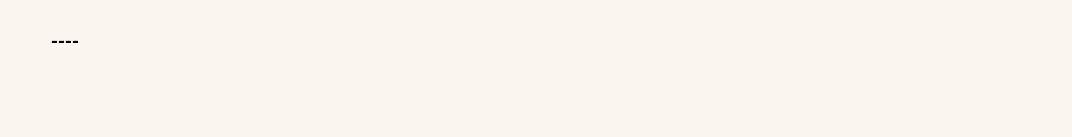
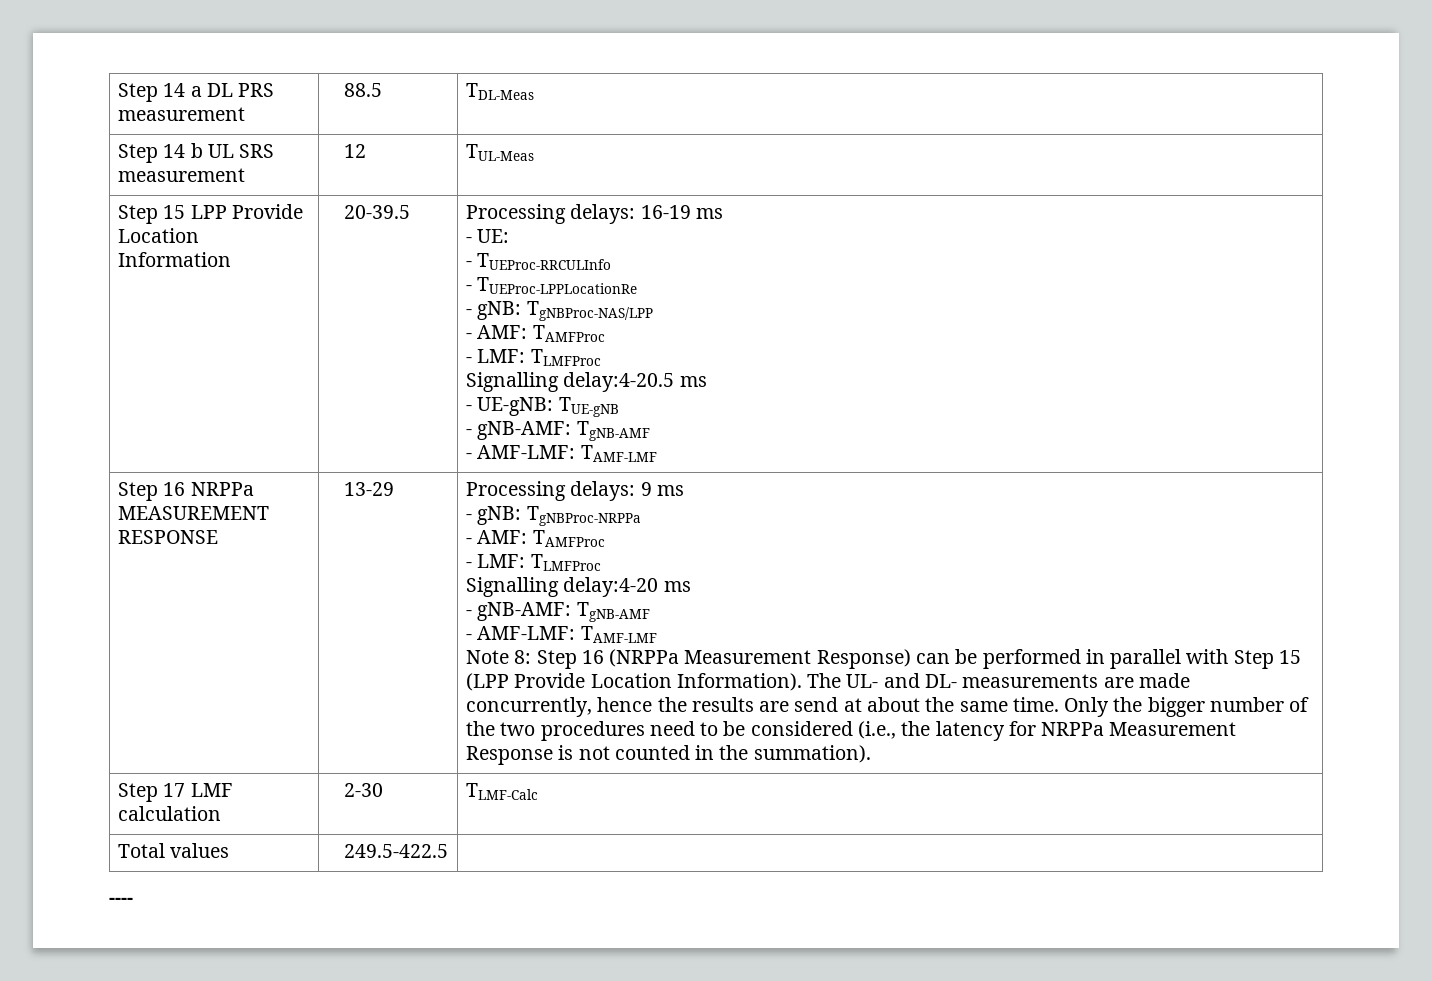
(51, 44) none -> [118,83,275,102] [118,107,246,121] [343,83,382,97] [466,83,535,100] [118,143,275,163] [118,168,246,182] [343,144,366,158] [466,144,535,161] [118,204,303,224] [118,228,200,243] [118,252,232,267] [343,205,410,219] [466,204,723,224] [466,229,510,243] [466,253,612,270] [466,277,638,294] [466,301,653,321] [466,325,605,342] [466,349,601,366] [466,372,707,392] [466,397,619,417] [466,421,650,441] [466,445,657,462] [118,482,254,501] [118,506,270,520] [118,530,219,544] [343,482,394,496] [466,481,684,501] [466,506,641,526] [466,530,605,547] [466,554,601,571] [466,577,691,597] [466,602,650,622] [466,626,657,643] [466,649,1301,669] [466,673,1190,691] [466,697,1310,717] [466,721,1237,741] [466,745,871,765] [118,783,233,802] [118,806,222,821] [343,783,383,797] [466,783,539,800] [118,843,230,858] [343,844,448,858] Step 14 a DL PRS measurement | 88.5 | TDL-Meas // Step 14 b UL SRS measurement | 12 | TUL-Meas // Step 15 LPP Provide Location Information | 20-39.5 | Processing delays: 16-19 ms // - UE: // - TUEProc-RRCULInfo // - TUEProc-LPPLocationRe // - gNB: TgNBProc-NAS/LPP // - AMF: TAMFProc // - LMF: TLMFProc // Signalling delay:4-20.5 ms // - UE-gNB: TUE-gNB // - gNB-AMF: TgNB-AMF // - AMF-LMF: TAMF-LMF // Step 16 NRPPa MEASUREMENT RESPONSE | 13-29 | Processing delays: 9 ms // - gNB: TgNBProc-NRPPa // - AMF: TAMFProc // - LMF: TLMFProc // Signalling delay:4-20 ms // - gNB-AMF: TgNB-AMF // - AMF-LMF: TAMF-LMF // Note 8: Step 16 (NRPPa Measurement Response) can be performed in parallel with Step 15 (LPP Provide Location Information). The UL- and DL- measurements are made concurrently, hence the results are send at about the same time. Only the bigger number of the two procedures need to be considered (i.e., the latency for NRPPa Measurement Response is not counted in the summation). // Step 17 LMF calculation | 2-30 | TLMF-Calc // Total values | 249.5-422.5 | //

